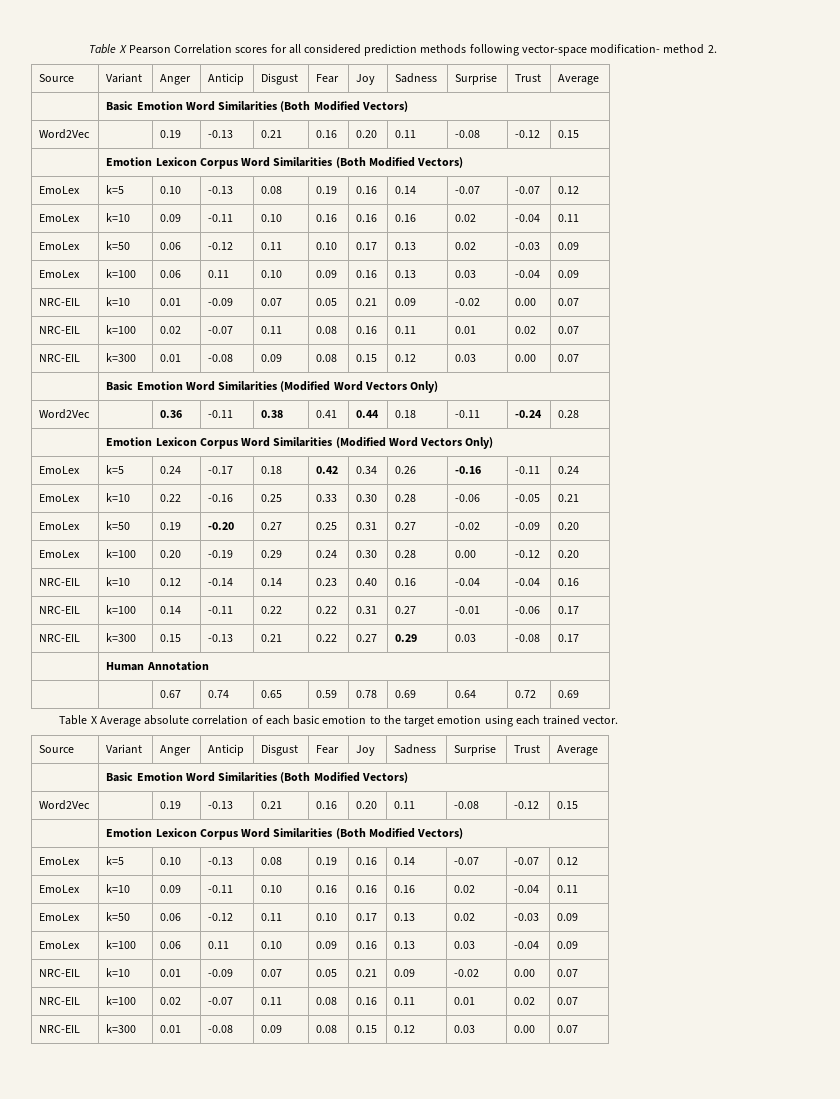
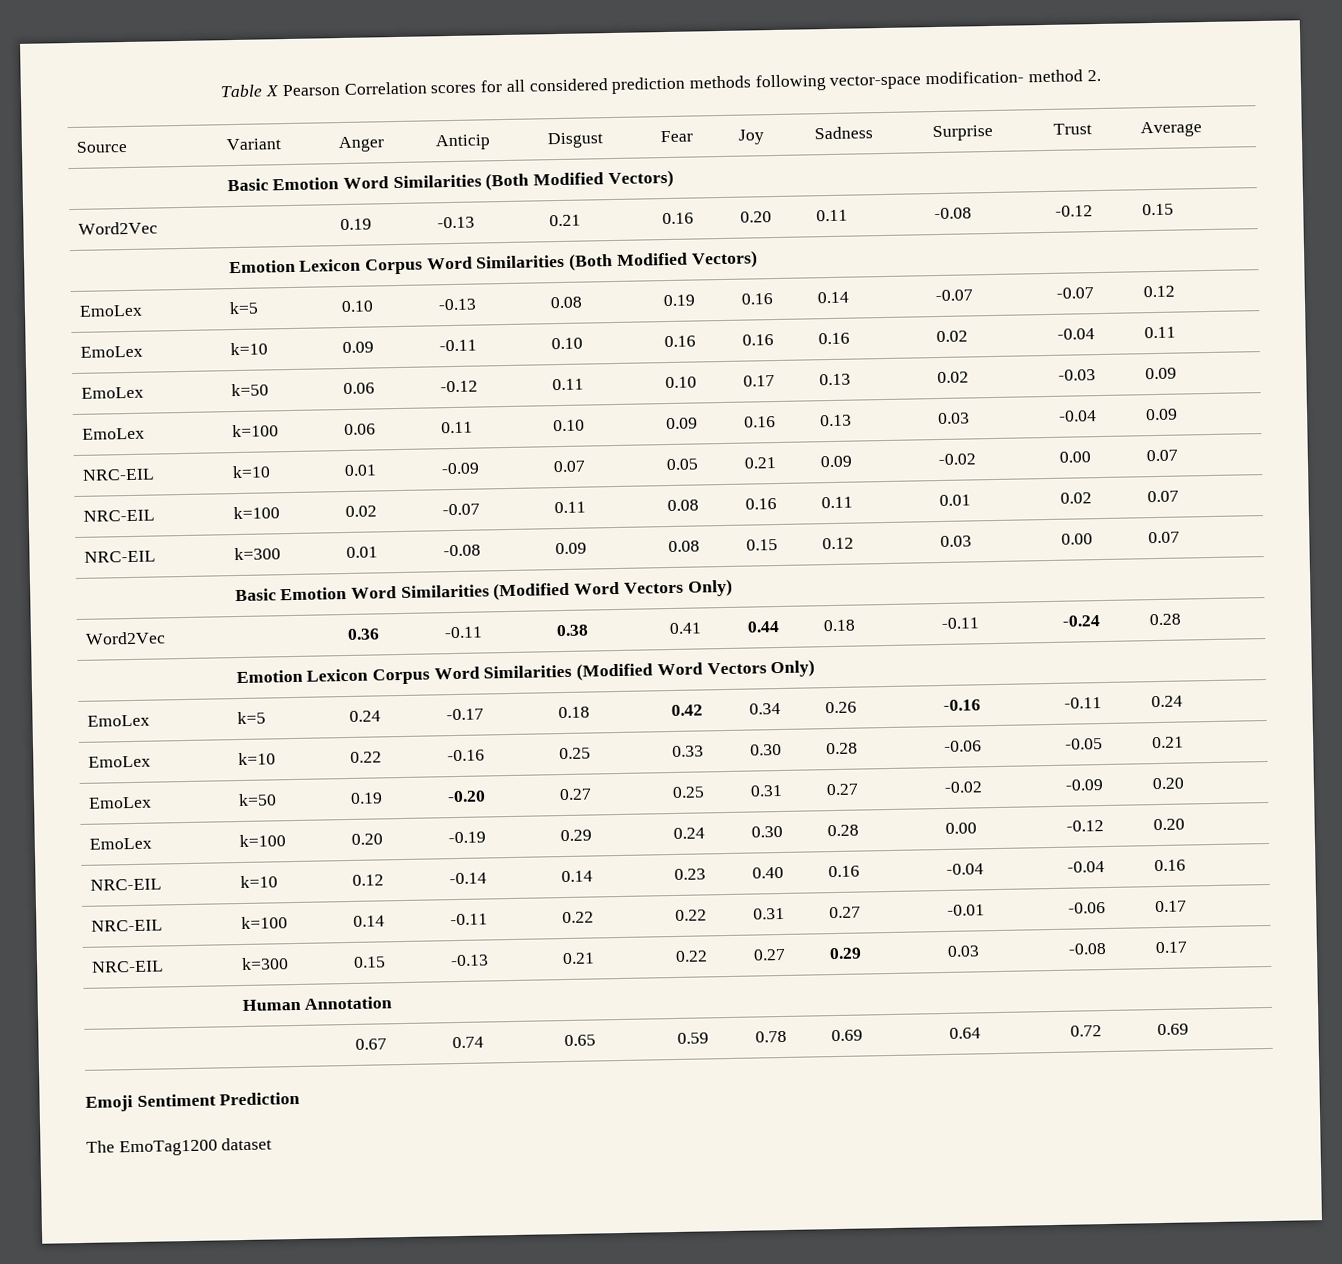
[59,715,619,727] [39,745,75,753] [106,744,143,754] [160,745,192,756] [208,744,245,756] [261,744,299,756] [316,745,340,754] [356,745,376,756] [394,744,437,754] [454,744,497,756] [514,745,541,753] [557,745,599,756] [106,772,408,783] [39,800,91,810] [160,801,182,809] [208,801,234,809] [261,801,283,809] [316,801,338,809] [356,801,378,809] [394,801,416,809] [454,801,480,809] [514,801,540,809] [557,801,579,809] [106,828,464,840] [39,857,81,865] [106,856,125,865] [160,857,182,865] [208,857,234,865] [261,857,283,865] [316,857,338,865] [356,857,378,865] [394,857,416,865] [454,857,480,865] [514,857,540,865] [557,857,579,865] [39,885,81,893] [106,884,131,893] [160,885,182,893] [208,885,234,893] [261,885,283,893] [316,885,338,893] [356,885,378,893] [394,885,416,893] [454,885,476,893] [514,885,540,893] [557,885,579,893] [39,913,81,921] [106,912,131,921] [160,913,182,921] [208,913,234,921] [261,913,283,921] [316,913,338,921] [356,913,378,921] [394,913,416,921] [454,913,476,921] [514,913,540,921] [557,913,579,921] [39,941,81,949] [106,940,137,949] [160,941,182,949] [208,941,230,949] [261,941,283,949] [316,941,338,949] [356,941,378,949] [394,941,416,949] [454,941,476,949] [514,941,540,949] [557,941,579,949] [39,969,81,977] [106,968,131,977] [160,969,182,977] [208,969,234,977] [261,969,283,977] [316,969,338,977] [356,969,378,977] [394,969,416,977] [454,969,480,977] [514,969,536,977] [557,969,579,977] [39,997,81,1005] [106,996,137,1005] [160,997,182,1005] [208,997,234,1005] [261,997,283,1005] [316,997,338,1005] [356,997,378,1005] [394,997,416,1005] [454,997,476,1005] [514,997,536,1005] [557,997,579,1005] [39,1025,81,1033] [106,1024,137,1033] [160,1025,182,1033] [208,1025,234,1033] [261,1025,283,1033] [316,1025,338,1033] [356,1025,378,1033] [394,1025,416,1033] [454,1025,476,1033] [514,1025,536,1033] [557,1025,579,1033] Table X Average absolute correlation of each basic emotion to the target emotion using each trained vector. // Source | Variant | Anger | Anticip | Disgust | Fear | Joy | Sadness | Surprise | Trust | Average // | Basic Emotion Word Similarities (Both Modified Vectors) // Word2Vec | | 0.19 | -0.13 | 0.21 | 0.16 | 0.20 | 0.11 | -0.08 | -0.12 | 0.15 // | Emotion Lexicon Corpus Word Similarities (Both Modified Vectors) // EmoLex | k=5 | 0.10 | -0.13 | 0.08 | 0.19 | 0.16 | 0.14 | -0.07 | -0.07 | 0.12 // EmoLex | k=10 | 0.09 | -0.11 | 0.10 | 0.16 | 0.16 | 0.16 | 0.02 | -0.04 | 0.11 // EmoLex | k=50 | 0.06 | -0.12 | 0.11 | 0.10 | 0.17 | 0.13 | 0.02 | -0.03 | 0.09 // EmoLex | k=100 | 0.06 | 0.11 | 0.10 | 0.09 | 0.16 | 0.13 | 0.03 | -0.04 | 0.09 // NRC-EIL | k=10 | 0.01 | -0.09 | 0.07 | 0.05 | 0.21 | 0.09 | -0.02 | 0.00 | 0.07 // NRC-EIL | k=100 | 0.02 | -0.07 | 0.11 | 0.08 | 0.16 | 0.11 | 0.01 | 0.02 | 0.07 // NRC-EIL | k=300 | 0.01 | -0.08 | 0.09 | 0.08 | 0.15 | 0.12 | 0.03 | 0.00 | 0.07 -> [85,1091,301,1112] [86,1137,273,1157] Emoji Sentiment Prediction // The EmoTag1200 dataset

